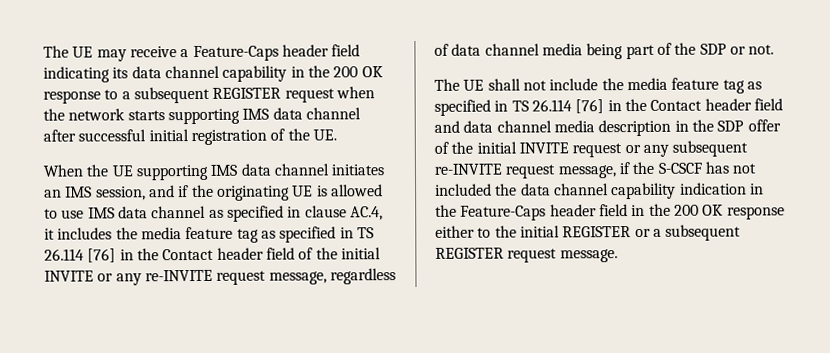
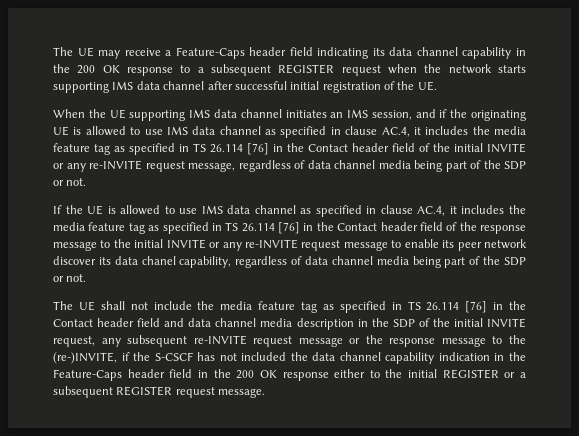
(775, 49) none -> [53,205,526,217] [53,222,526,234] [53,239,527,251] [53,256,526,268] [53,274,87,282] // If the UE is allowed to use IMS data channel as specified in clause AC.4, it includes the media feature tag as specified in TS 26.114 [76] in the Contact header field of the response message to the initial INVITE or any re-INVITE request message to enable its peer network discover its data chanel capability, regardless of data channel media being part of the SDP or not.
[747,119,781,132] [434,141,641,158] offer of the initial INVITE request or -> [418,318,526,328] [53,336,95,347] of the initial INVITE request,
[557,165,617,179] message, -> [298,335,526,347] [53,352,117,364] message or the response message to the (re-)INVITE,

